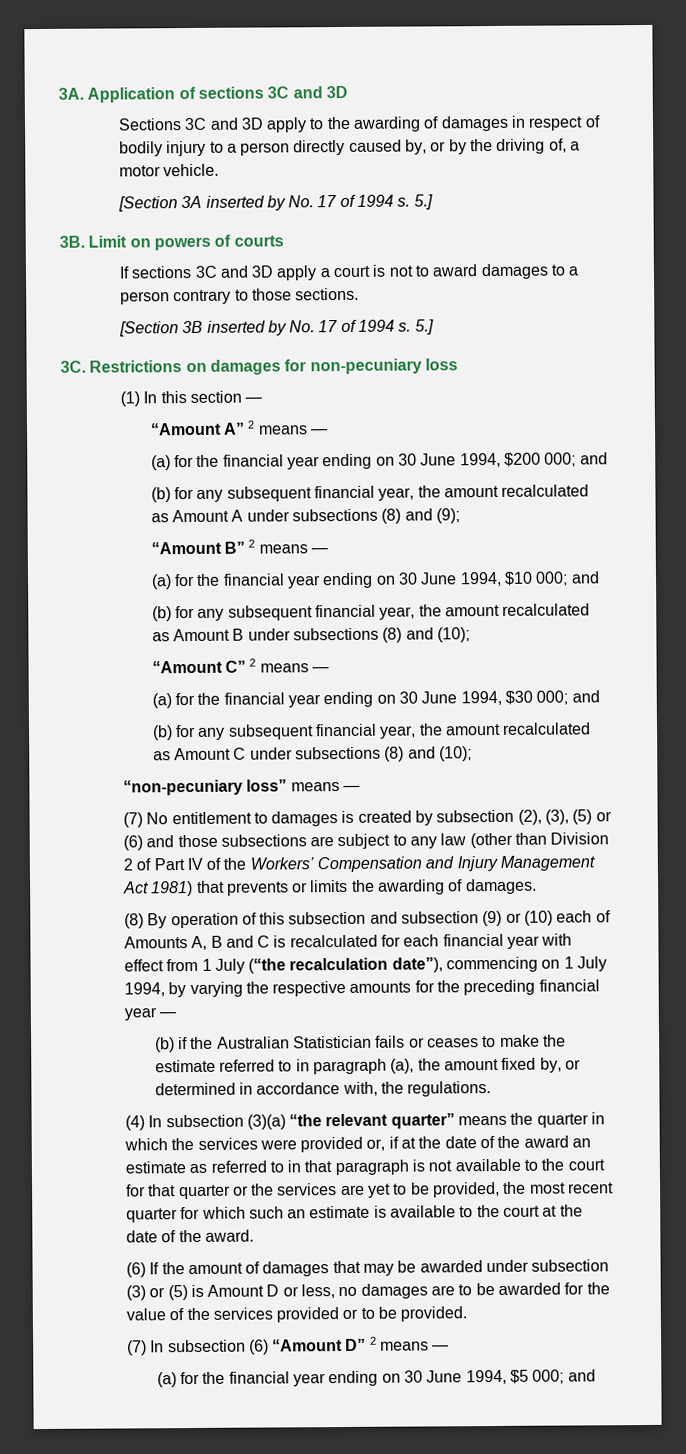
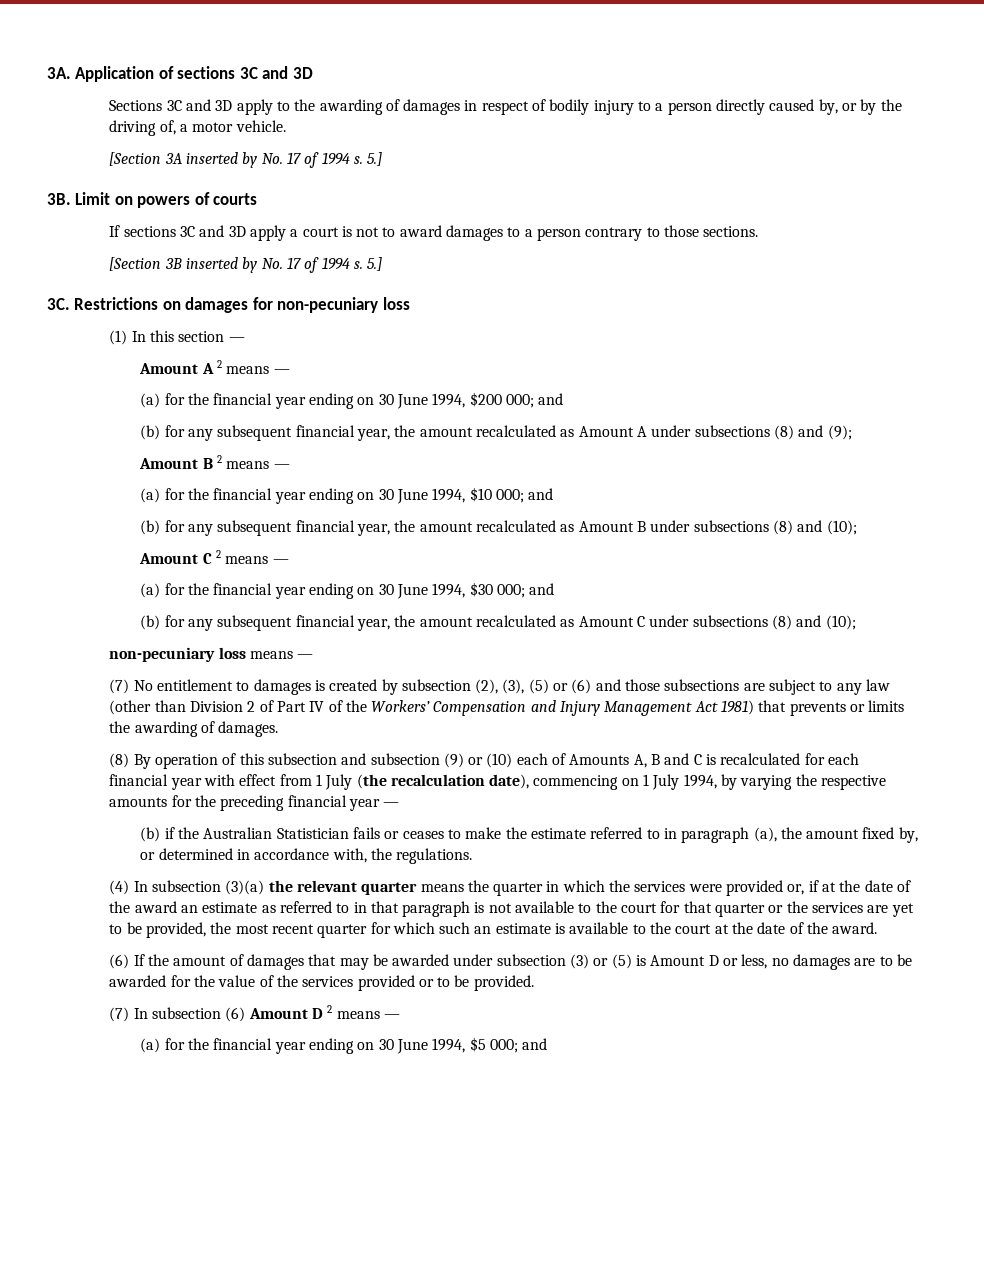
[149,422,246,436] “Amount A” -> [139,363,214,374] Amount A
[150,541,246,555] “Amount B” -> [139,458,213,469] Amount B
[151,660,247,674] “Amount C” -> [139,553,212,564] Amount C
[122,779,288,796] “non-pecuniary loss” -> [109,647,246,662] non-pecuniary loss
[248,957,443,974] (“the recalculation date”), -> [356,774,530,789] (the recalculation date),
[289,1113,455,1129] “the relevant quarter” -> [268,880,418,895] the relevant quarter
[272,1338,367,1352] “Amount D” -> [248,1008,323,1019] Amount D

